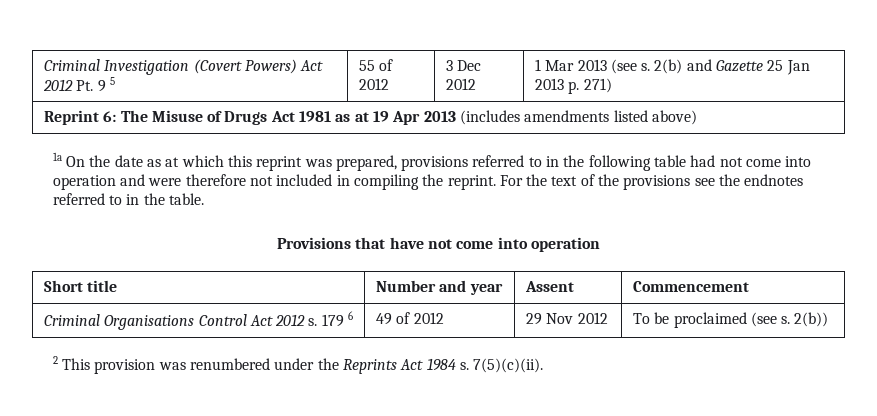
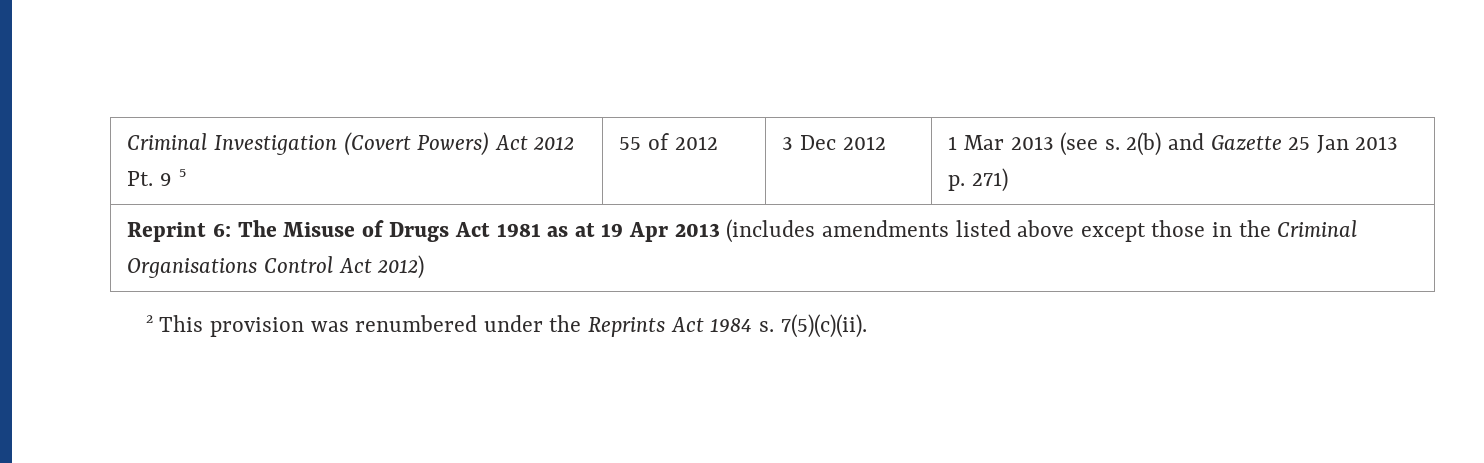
[651,110,697,125] [52,152,812,171] [52,174,804,190] [52,193,204,205] [277,237,600,252] [43,280,118,292] [375,280,503,295] [524,281,574,292] [632,281,749,292] [43,311,354,330] [375,312,444,325] [525,312,608,325] [632,312,829,328] above) // 1a On the date as at which this reprint was prepared, provisions referred to in the following table had not come into operation and were therefore not included in compiling the reprint. For the text of the provisions see the endnotes referred to in the table. // Provisions that have not come into operation // Short title | Number and year | Assent | Commencement // Criminal Organisations Control Act 2012 s. 179 6 | 49 of 2012 | 29 Nov 2012 | To be proclaimed (see s. 2(b)) -> [1017,220,1358,242] [127,255,425,279] above except those in the Criminal Organisations Control Act 2012)

